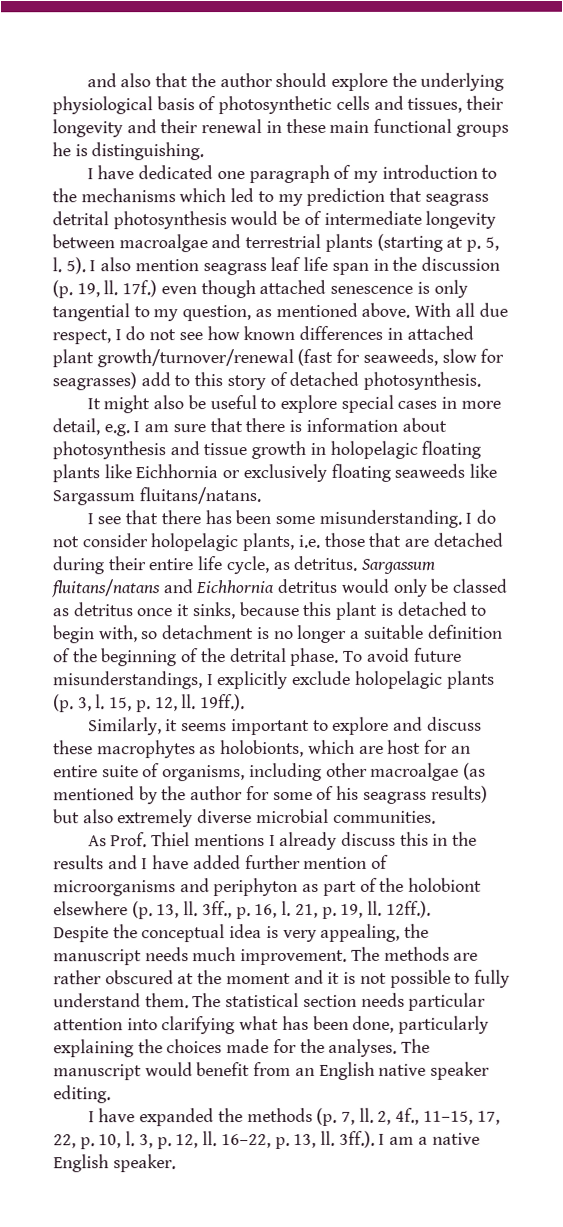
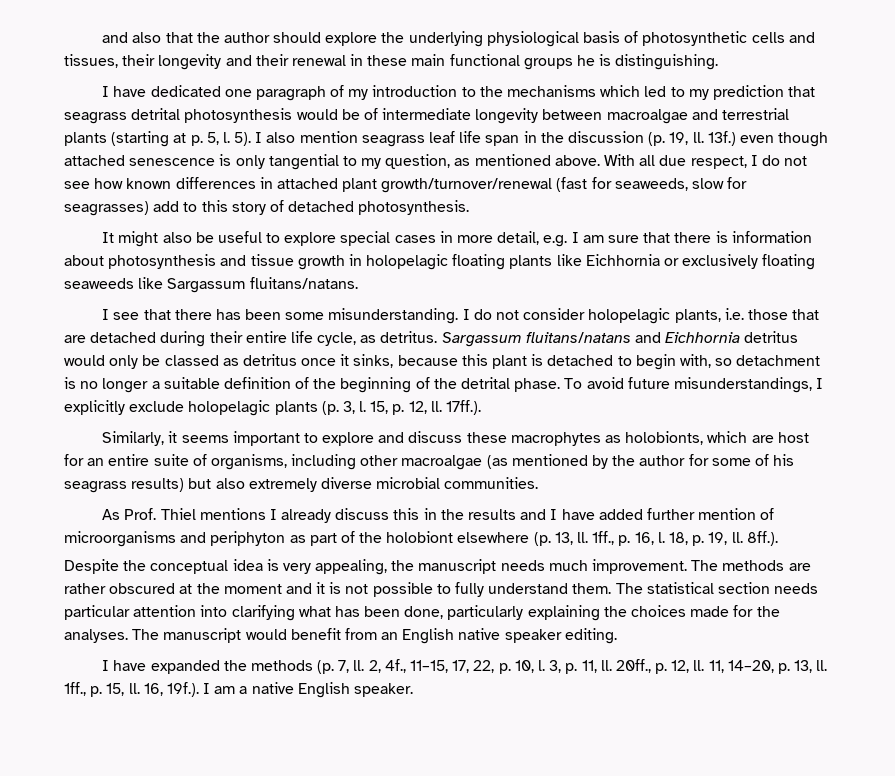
[122,280,158,298] 17f.) -> [707,131,736,146] 13f.)
[200,694,246,712] 19ff.). -> [446,400,482,415] 17ff.).
[201,901,232,919] 3ff., -> [592,531,615,545] 1ff.,
[294,903,318,918] 21, -> [668,532,688,545] 18,
[385,900,431,918] 12ff.). -> [746,531,778,546] 8ff.).
[175,1130,375,1150] 12, ll. 16–22, p. 13, ll. 3ff.). -> [581,659,828,674] [64,682,199,697] 11, ll. 20ff., p. 12, ll. 11, 14–20, p. 13, ll. 1ff., p. 15, ll. 16, 19f.).

